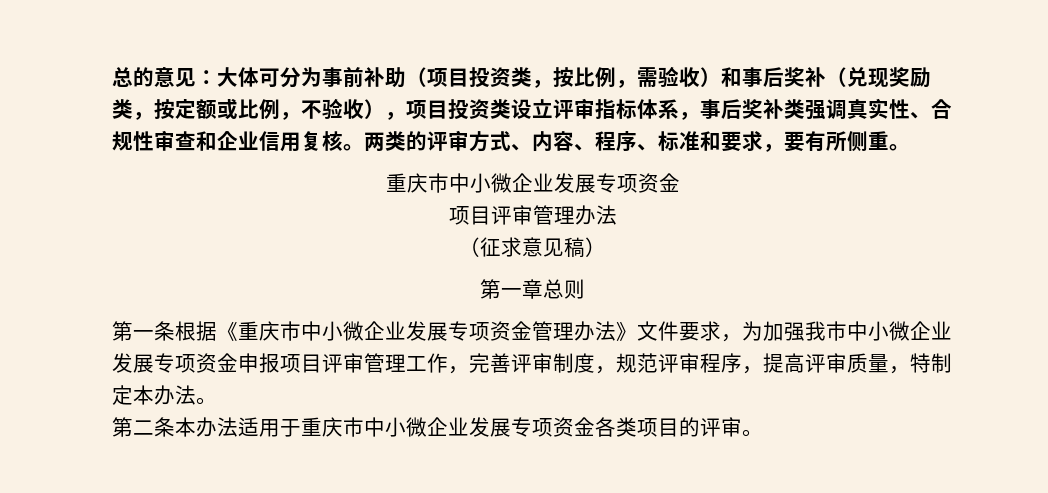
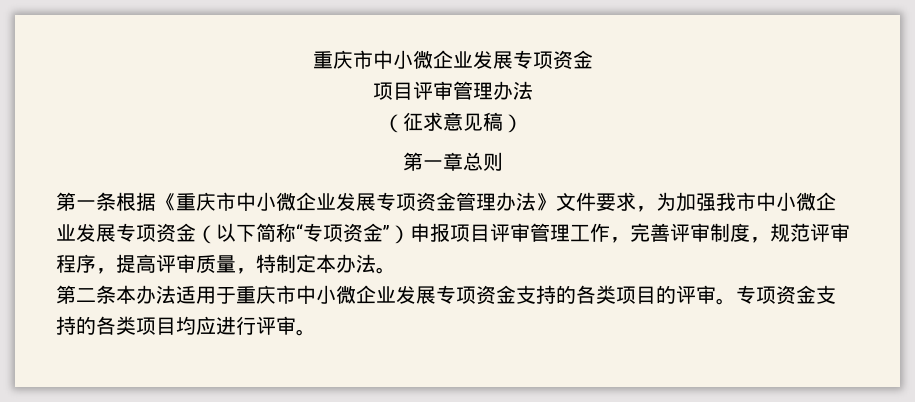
[112,66,931,88] [112,98,952,120] [112,130,910,152] 总的意见：大体可分为事前补助（项目投资类，按比例，需验收）和事后奖补（兑现奖励类，按定额或比例，不验收），项目投资类设立评审指标体系，事后奖补类强调真实性、合规性审查和企业信用复核。两类的评审方式、内容、程序、标准和要求，要有所侧重。 // -> (313, 60) none
(238, 362) none -> [196,223,410,244] （以下简称“专项资金”）
(595, 426) none -> [516,285,576,304] 支持的
(763, 433) none -> [736,285,836,305] [56,316,316,336] 专项资金支持的各类项目均应进行评审。

